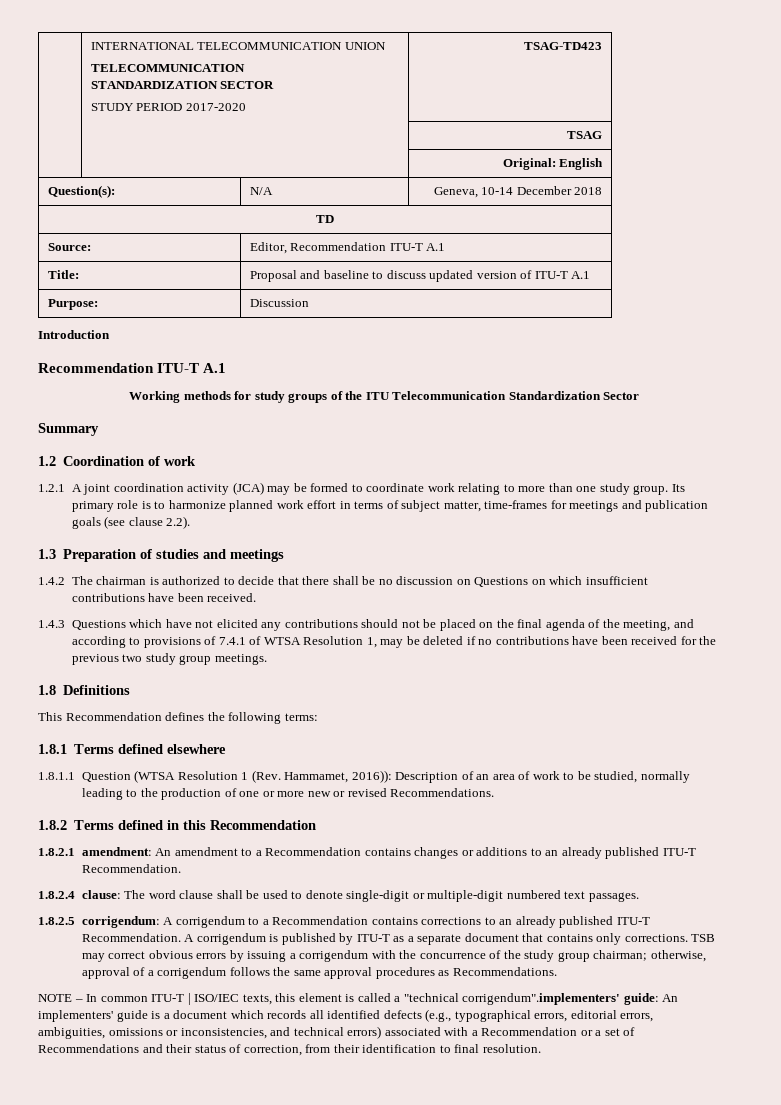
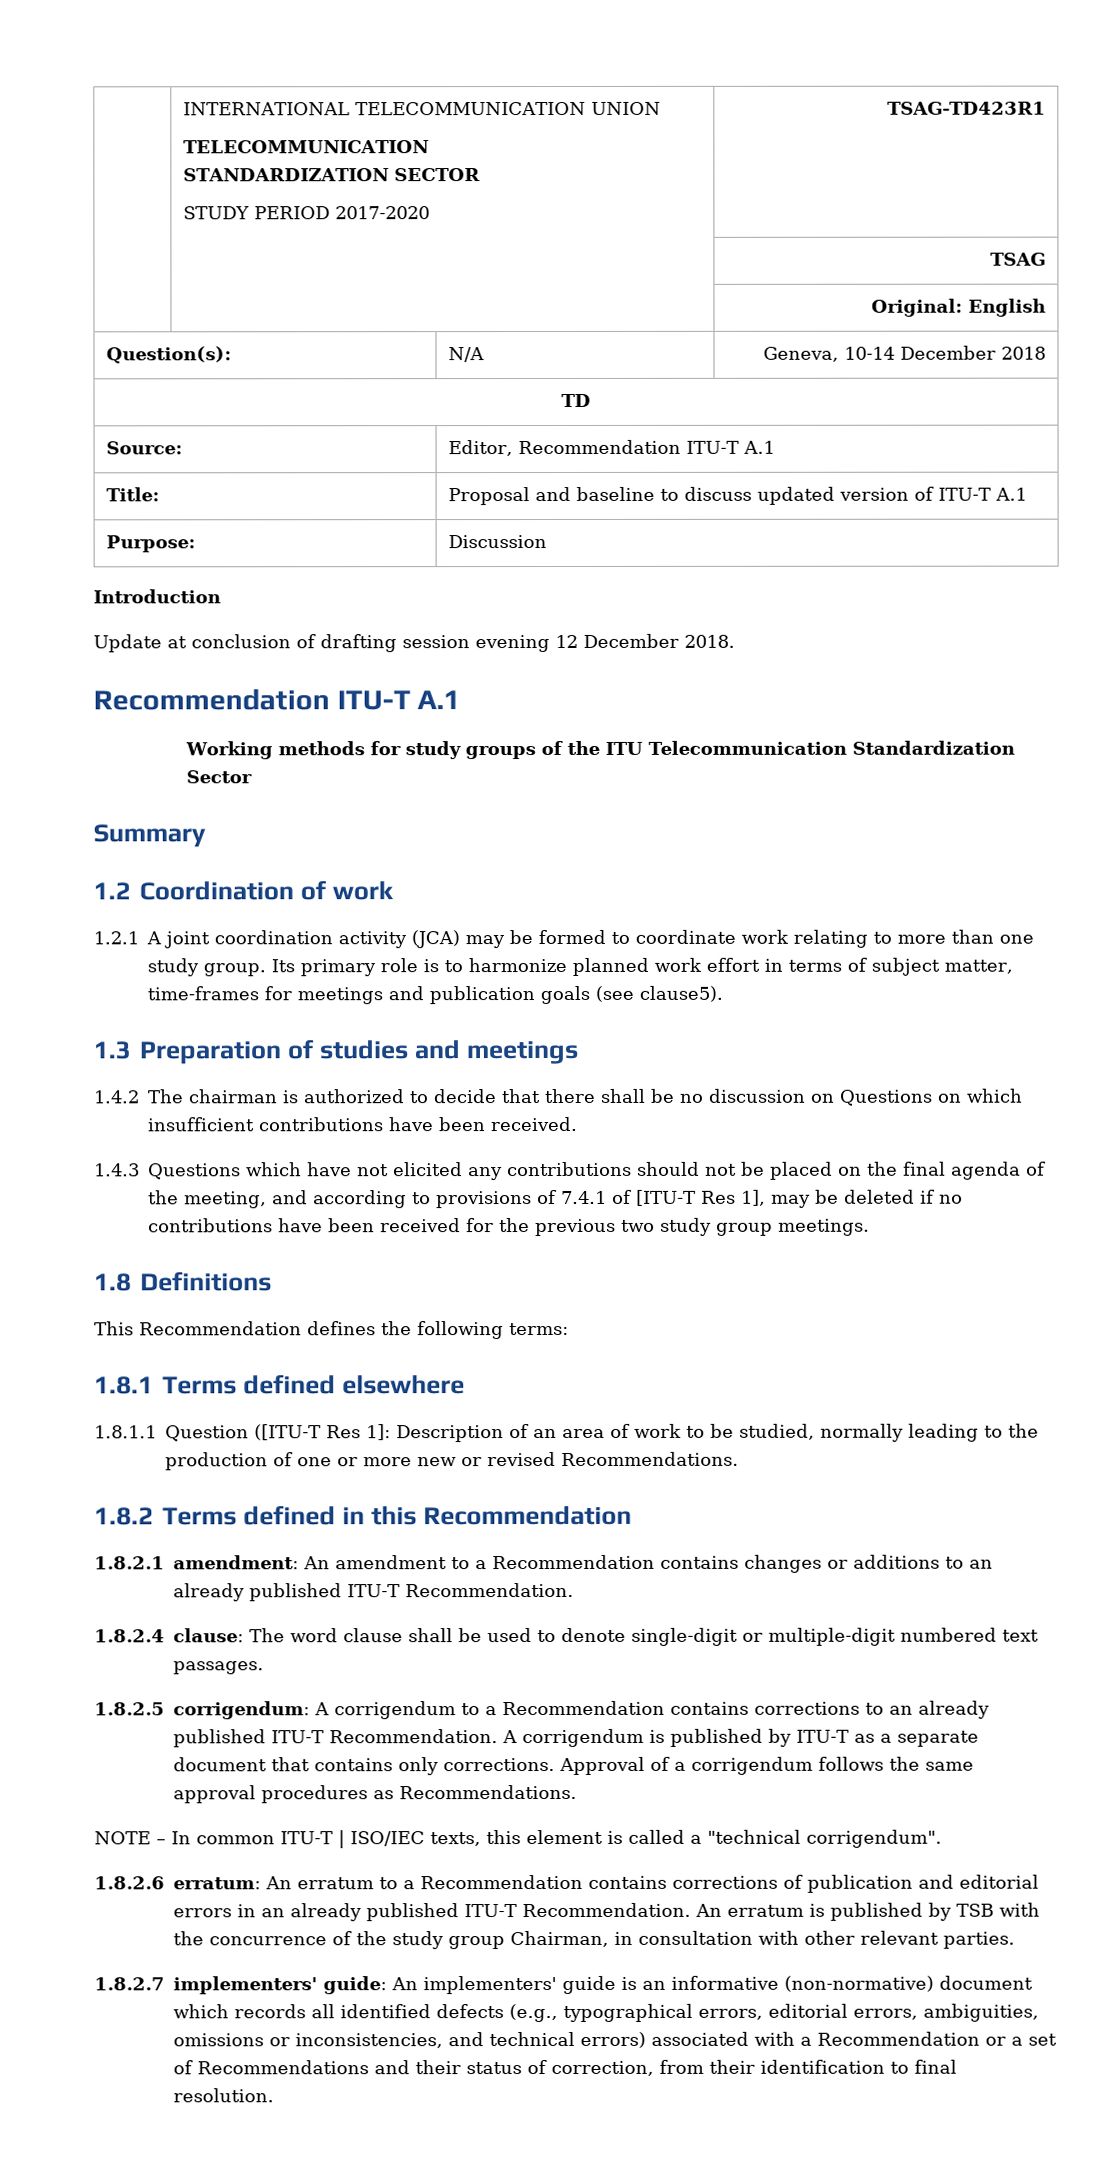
[524,42,603,50] TSAG-TD423 -> [887,101,1047,115] TSAG-TD423R1
(110, 334) none -> [93,633,735,653] // Update at conclusion of drafting session evening 12 December 2018.
[128,516,191,529] clause 2.2). -> [639,985,723,1002] clause5).
[263,636,377,648] WTSA Resolution 1, -> [636,1189,766,1206] [ITU-T Res 1],
[134,770,392,783] (WTSA Resolution 1 (Rev. Hammamet, 2016)): -> [254,1424,391,1441] ([ITU-T Res 1]:
[691,934,716,942] [81,950,706,962] [81,967,130,979] TSB may correct obvious errors by issuing a corrigendum with the concurrence of the study group chairman; otherwise, approval -> [559,1756,645,1775] Approval
[462,993,621,1005] corrigendum".implementers' -> [806,1829,942,1848] [94,1874,1039,1893] [173,1902,1040,1922] [173,1930,1015,1950] [94,1976,318,1995] corrigendum". // 1.8.2.6 erratum: An erratum to a Recommendation contains corrections of publication and editorial errors in an already published ITU-T Recommendation. An erratum is published by TSB with the concurrence of the study group Chairman, in consultation with other relevant parties. // 1.8.2.7 implementers'
[163,1013,170,1019] a -> [642,1975,934,1992] an informative (non-normative)

